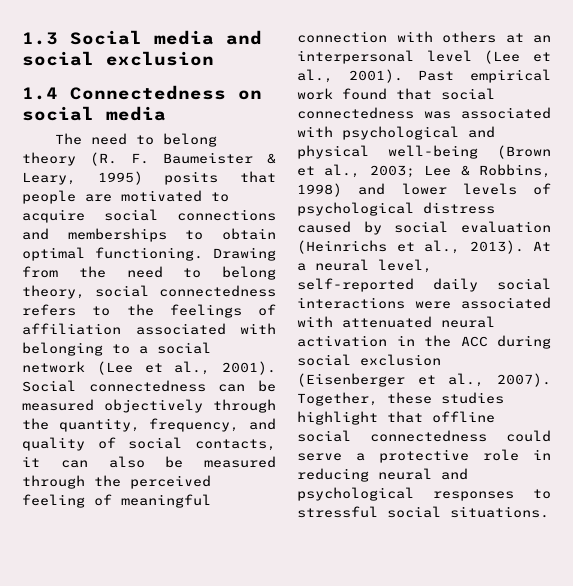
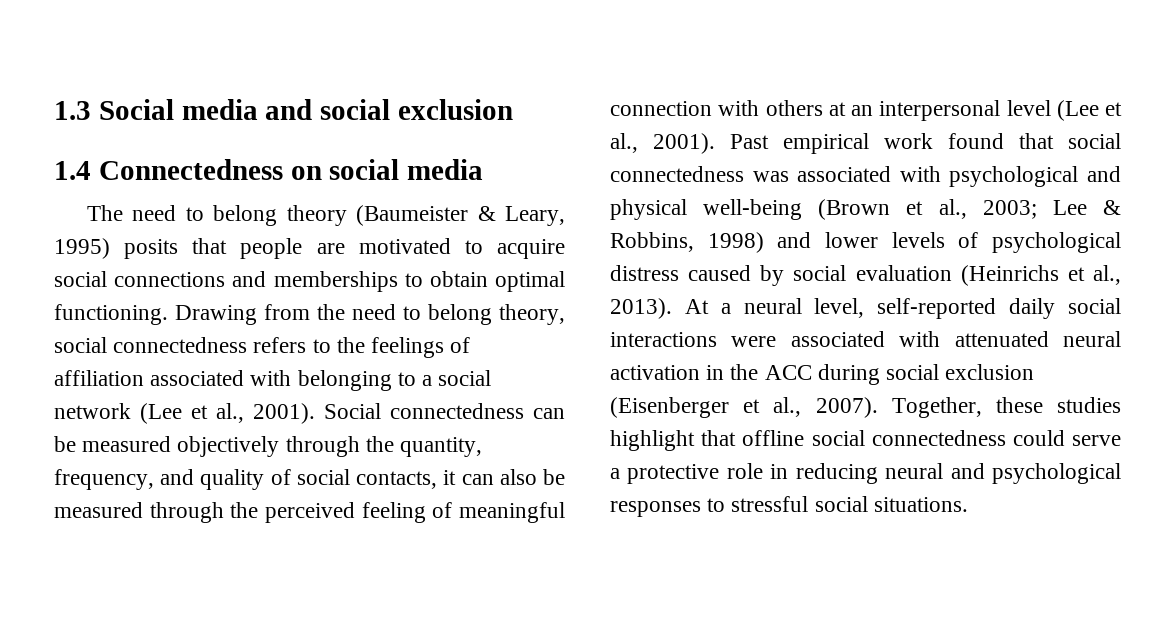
[90,152,253,166] (R. F. Baumeister -> [356,205,469,226] (Baumeister

